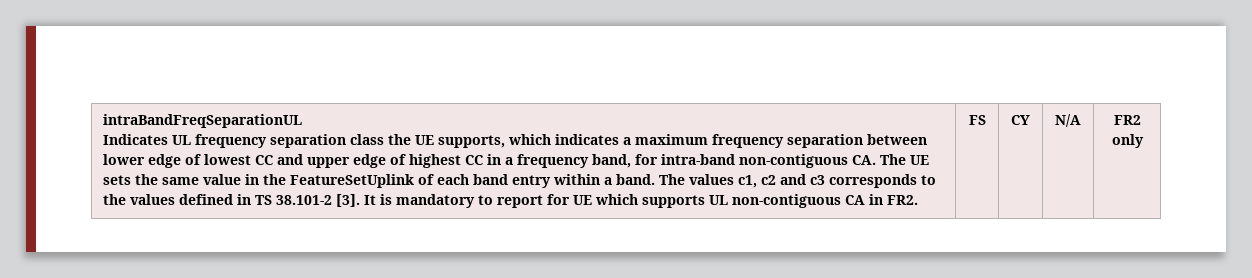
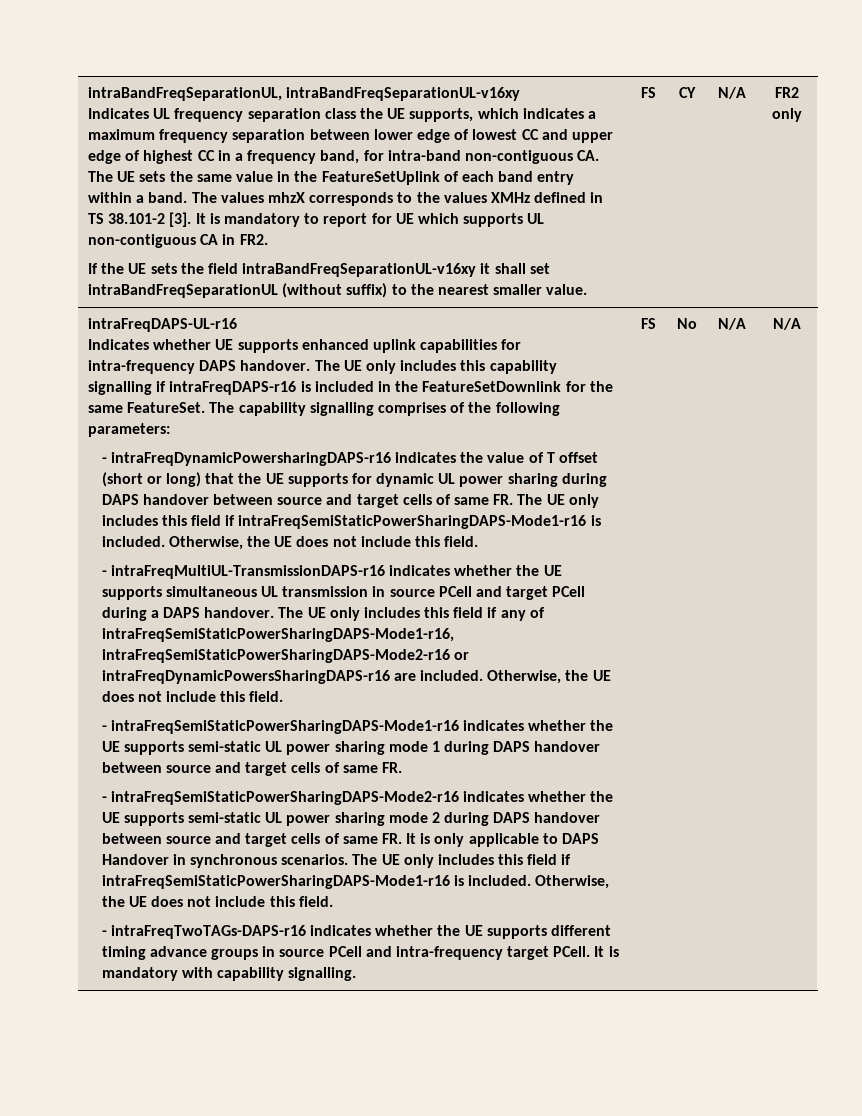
[103,114,303,128] intraBandFreqSeparationUL -> [88,87,521,101] intraBandFreqSeparationUL, intraBandFreqSeparationUL-v16xy
[738,174,826,188] c1, c2 and c3 -> [267,192,305,203] mhzX
(176, 199) none -> [490,192,530,203] XMHz
(919, 200) none -> [88,263,550,277] [88,283,588,298] // If the UE sets the field intraBandFreqSeparationUL-v16xy it shall set intraBandFreqSeparationUL (without suffix) to the nearest smaller value.
(1144, 141) none -> [88,318,238,332] [88,339,522,353] [88,360,557,374] [88,381,613,395] [88,402,560,416] [88,423,171,437] [101,452,598,466] [101,472,607,487] [101,494,599,508] [101,515,601,529] [101,536,479,550] [101,565,562,579] [101,586,586,600] [101,607,545,621] [101,628,454,642] [101,649,469,663] [101,670,611,684] [101,691,284,702] [101,720,614,734] [101,741,601,755] [101,762,402,776] [101,791,614,805] [101,812,601,826] [101,833,599,847] [101,854,572,868] [101,875,610,889] [101,896,333,907] [101,925,611,939] [101,946,619,960] [101,967,357,981] [641,318,656,329] [677,318,697,329] [718,318,746,330] [773,318,801,330] // intraFreqDAPS-UL-r16 // Indicates whether UE supports enhanced uplink capabilities for intra-frequency DAPS handover. The UE only includes this capability signalling if intraFreqDAPS-r16 is included in the FeatureSetDownlink for the same FeatureSet. The capability signalling comprises of the following parameters: // - intraFreqDynamicPowersharingDAPS-r16 indicates the value of T offset (short or long) that the UE supports for dynamic UL power sharing during DAPS handover between source and target cells of same FR. The UE only includes this field if intraFreqSemiStaticPowerSharingDAPS-Mode1-r16 is included. Otherwise, the UE does not include this field. // - intraFreqMultiUL-TransmissionDAPS-r16 indicates whether the UE supports simultaneous UL transmission in source PCell and target PCell during a DAPS handover. The UE only includes this field if any of intraFreqSemiStaticPowerSharingDAPS-Mode1-r16, intraFreqSemiStaticPowerSharingDAPS-Mode2-r16 or intraFreqDynamicPowersSharingDAPS-r16 are included. Otherwise, the UE does not include this field. // - intraFreqSemiStaticPowerSharingDAPS-Mode1-r16 indicates whether the UE supports semi-static UL power sharing mode 1 during DAPS handover between source and target cells of same FR. // - intraFreqSemiStaticPowerSharingDAPS-Mode2-r16 indicates whether the UE supports semi-static UL power sharing mode 2 during DAPS handover between source and target cells of same FR. It is only applicable to DAPS Handover in synchronous scenarios. The UE only includes this field if intraFreqSemiStaticPowerSharingDAPS-Mode1-r16 is included. Otherwise, the UE does not include this field. // - intraFreqTwoTAGs-DAPS-r16 indicates whether the UE supports different timing advance groups in source PCell and intra-frequency target PCell. It is mandatory with capability signalling. | FS | No | N/A | N/A

